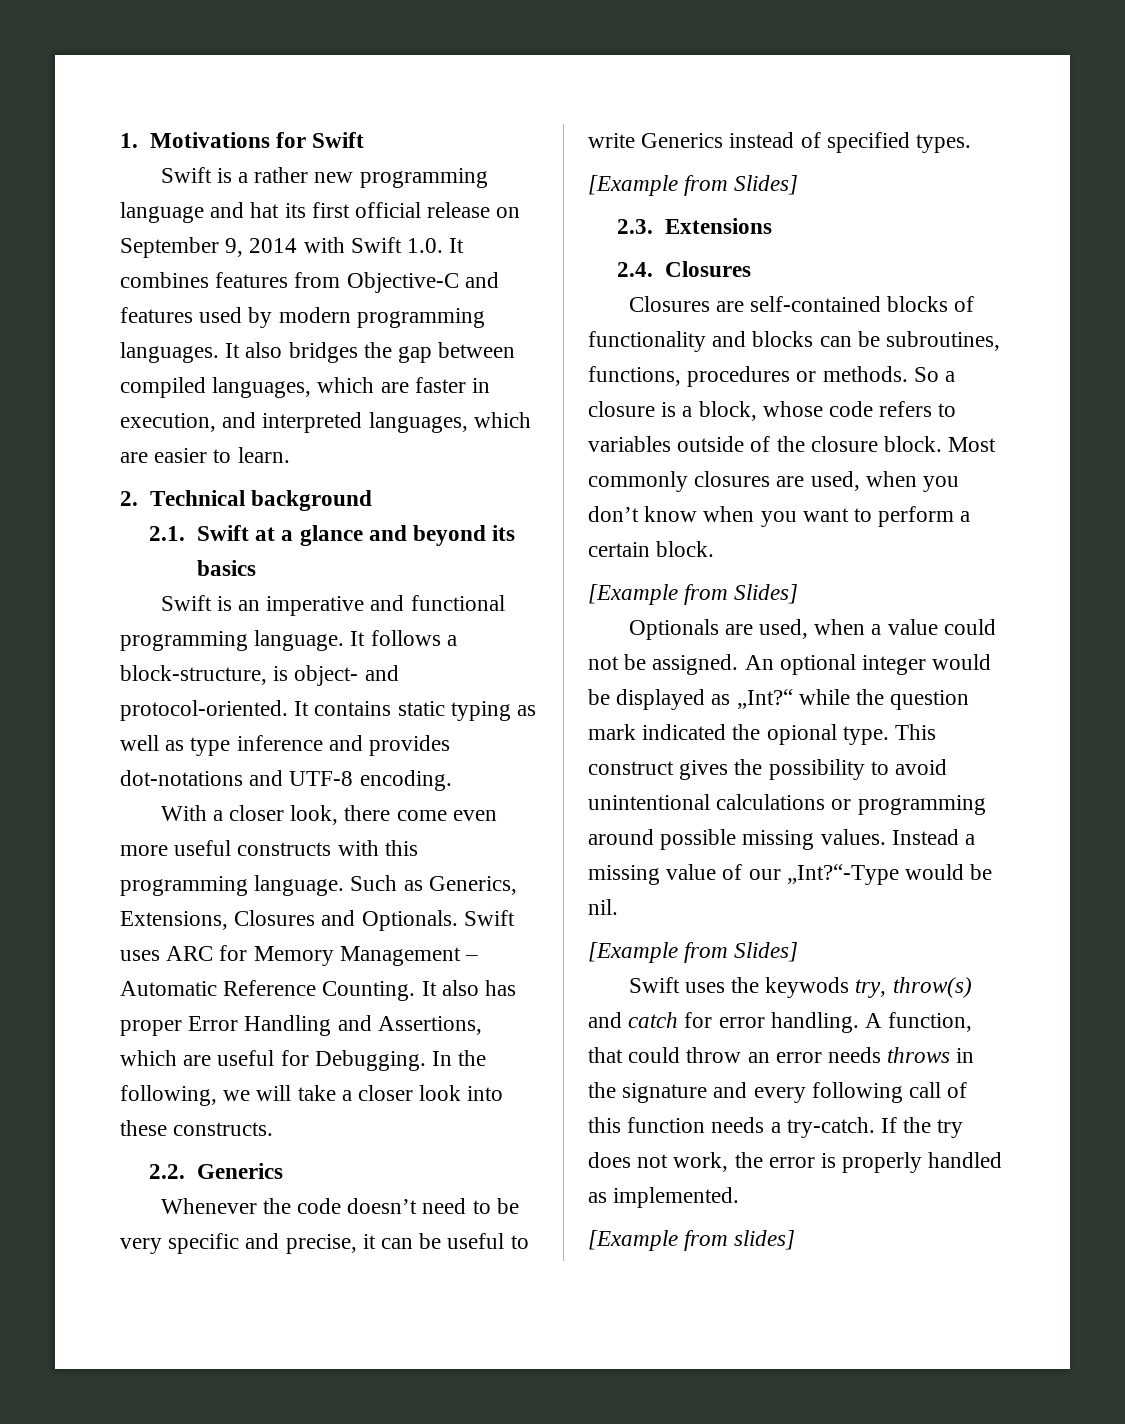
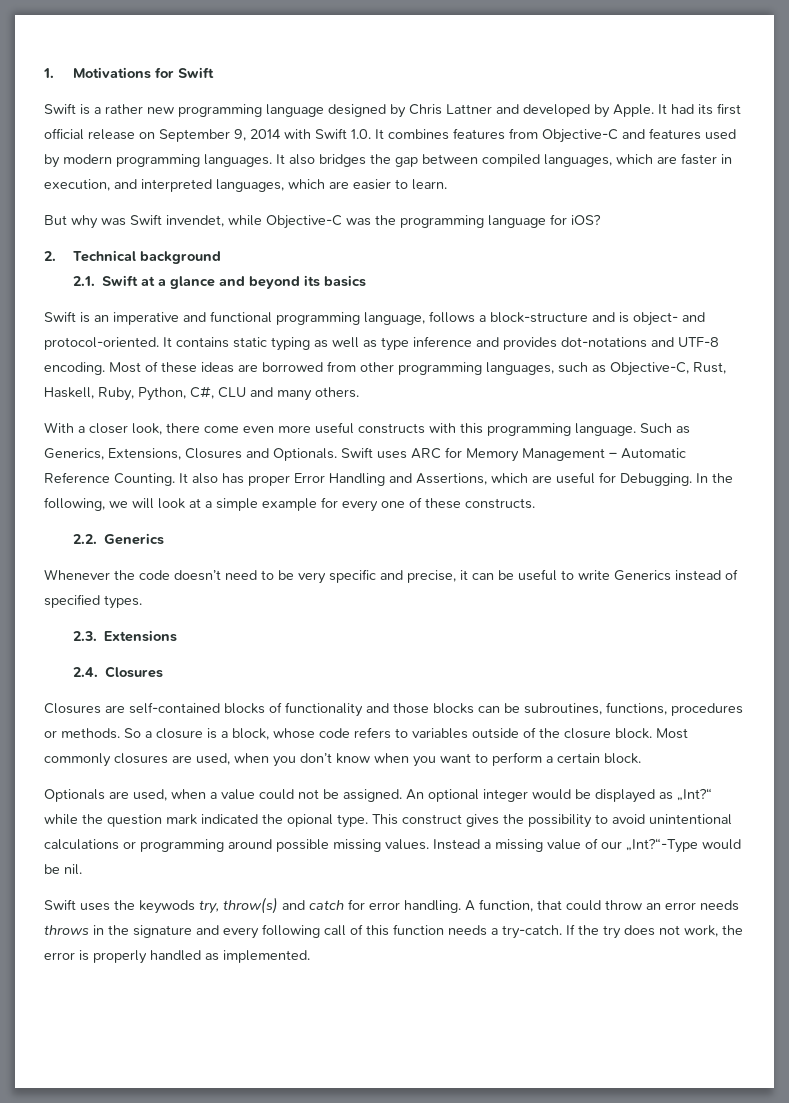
[210,202,280,218] and hat -> [328,104,694,118] designed by Chris Lattner and developed by Apple. It had
(290, 455) none -> [44,214,601,229] // But why was Swift invendet, while Objective-C was the programming language for iOS?
[254,630,457,651] [120,665,267,685] language. It follows a block-structure, -> [364,311,615,325] language, follows a block-structure and
(452, 780) none -> [109,361,726,376] [44,386,359,401] Most of these ideas are borrowed from other programming languages, such as Objective-C, Rust, Haskell, Ruby, Python, C#, CLU and many others.
[297,1085,504,1101] take a closer look into -> [158,497,422,512] look at a simple example for every one of
[588,175,799,196] // [Example from Slides] -> (142, 602) none
(747, 339) none -> [393,703,429,714] those
[588,584,799,605] // [Example from Slides] -> (641, 758) none
[588,942,799,963] // [Example from Slides] -> (82, 869) none
[588,1230,796,1251] // [Example from slides] -> (310, 956) none

